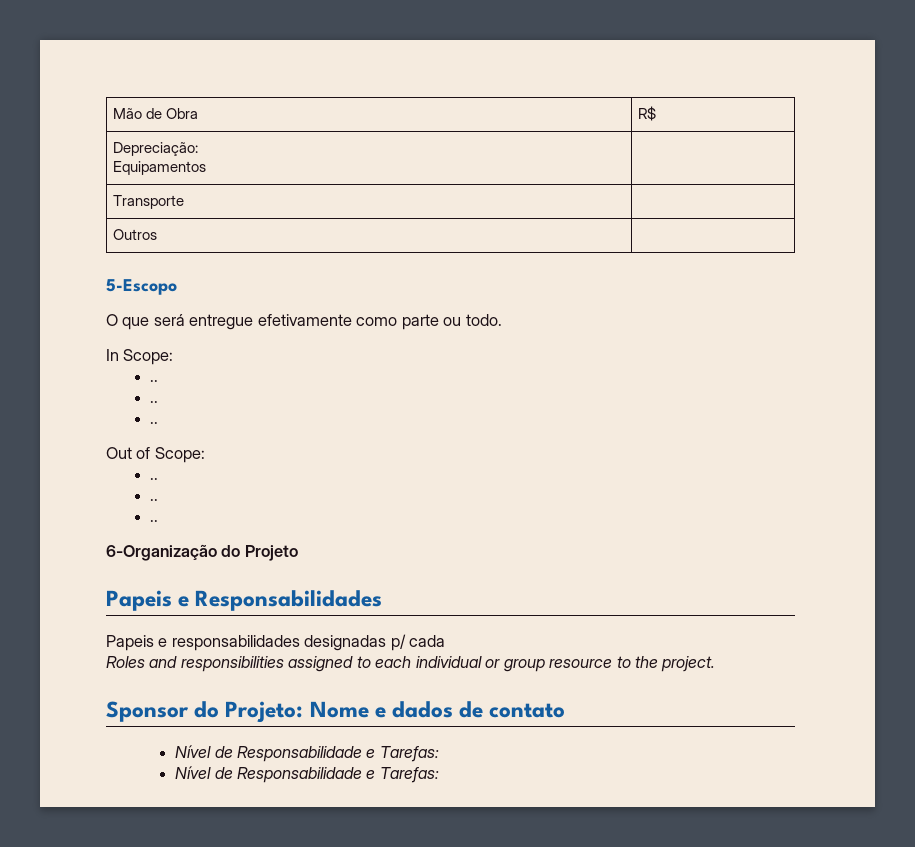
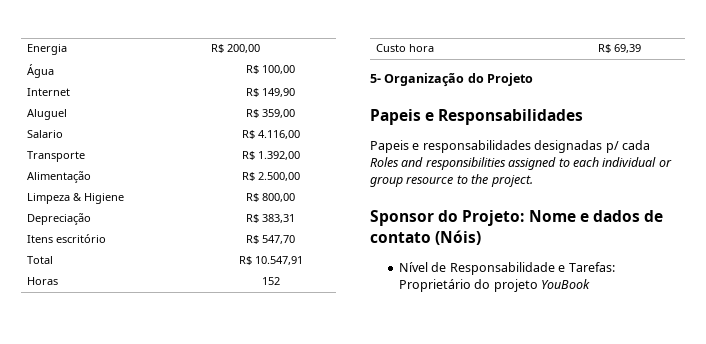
[113,108,199,119] [638,106,657,121] [113,142,199,156] [113,161,207,175] [113,195,185,209] [113,229,158,240] [106,279,177,295] [106,314,502,330] [106,349,174,365] [149,380,158,382] [149,401,158,403] [149,422,158,424] [106,447,205,463] [149,478,158,480] [149,499,158,501] [149,520,158,522] [106,544,217,561] Mão de Obra | R$ // Depreciação: // Equipamentos | // Transporte | // Outros | // 5-Escopo // O que será entregue efetivamente como parte ou todo. // In Scope: // .. // .. // .. // Out of Scope: // .. // .. // .. // 6-Organização -> [27,44,68,55] [211,44,261,53] [27,64,55,78] [246,65,295,74] [27,88,71,96] [246,88,295,97] [27,109,68,120] [246,109,295,118] [27,130,64,138] [241,130,300,139] [27,151,86,162] [241,151,300,160] [27,171,92,183] [241,172,300,181] [27,193,125,204] [246,193,295,202] [27,213,92,225] [246,214,295,223] [27,234,107,243] [246,235,295,244] [27,256,54,264] [238,256,303,265] [27,277,59,285] [261,277,280,285] [376,44,435,52] [598,44,641,53] [370,73,465,87] Energia | R$ 200,00 // Água | R$ 100,00 // Internet | R$ 149,90 // Aluguel | R$ 359,00 // Salario | R$ 4.116,00 // Transporte | R$ 1.392,00 // Alimentação | R$ 2.500,00 // Limpeza & Higiene | R$ 800,00 // Depreciação | R$ 383,31 // Itens escritório | R$ 547,70 // Total | R$ 10.547,91 // Horas | 152 // Custo hora | R$ 69,39 // 5- Organização
[175,745,439,762] [175,766,439,783] // Nível de Responsabilidade e Tarefas: // Nível de Responsabilidade e Tarefas: -> [435,230,482,245] [399,262,615,275] [399,279,591,292] (Nóis) // Nível de Responsabilidade e Tarefas: Proprietário do projeto YouBook

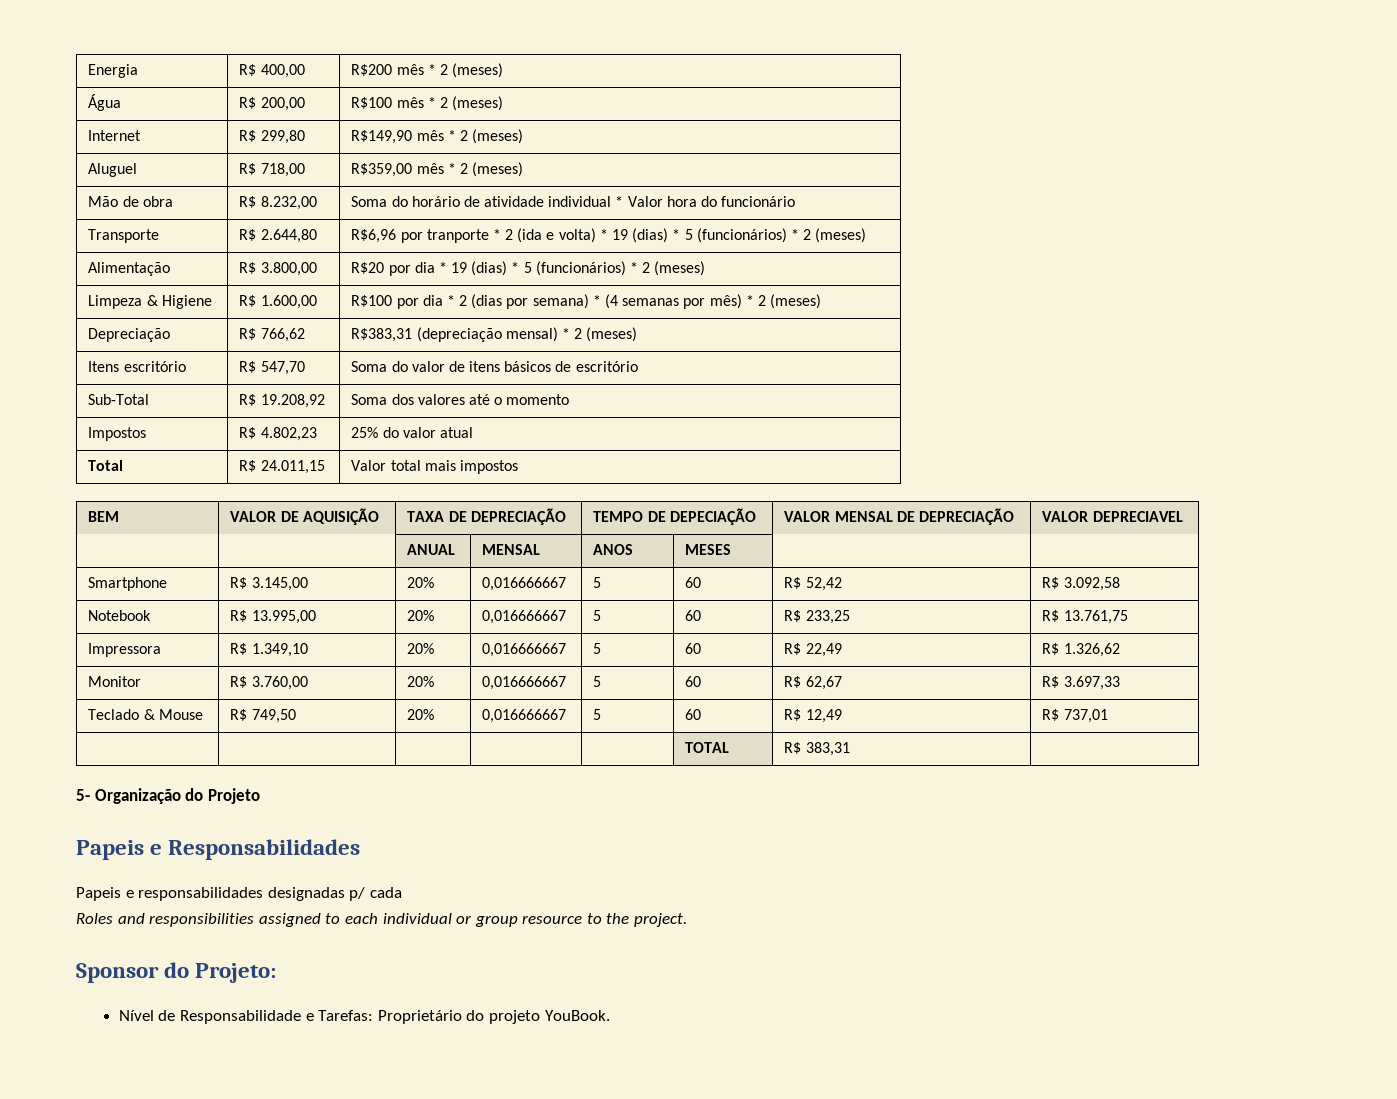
[227,44,261,53] [27,64,55,78] [246,65,295,74] [27,88,71,96] [246,88,295,97] [27,109,68,120] [246,109,295,118] [27,130,64,138] [241,130,300,139] [27,151,86,162] [241,151,300,160] [27,171,92,183] [241,172,300,181] [27,193,125,204] [246,193,295,202] [27,213,92,225] [246,214,295,223] [27,234,107,243] [246,235,295,244] [27,256,54,264] [238,256,303,265] [27,277,59,285] [261,277,280,285] [376,44,435,52] [598,44,641,53] 200,00 // Água | R$ 100,00 // Internet | R$ 149,90 // Aluguel | R$ 359,00 // Salario | R$ 4.116,00 // Transporte | R$ 1.392,00 // Alimentação | R$ 2.500,00 // Limpeza & Higiene | R$ 800,00 // Depreciação | R$ 383,31 // Itens escritório | R$ 547,70 // Total | R$ 10.547,91 // Horas | 152 // Custo hora | R$ 69,39 -> [260,64,305,78] [351,63,504,78] [88,94,122,111] [239,97,305,111] [351,96,504,111] [88,130,142,141] [239,130,305,144] [351,129,524,144] [88,163,138,177] [239,163,305,177] [351,162,524,177] [88,196,173,207] [239,196,317,210] [351,196,796,207] [88,229,160,243] [239,229,317,243] [351,228,867,243] [88,262,171,276] [239,262,317,276] [351,261,706,276] [88,295,212,309] [239,295,317,309] [351,294,822,309] [88,328,171,342] [239,328,305,342] [351,327,638,342] [88,361,186,372] [239,361,305,375] [351,361,638,372] [88,394,150,405] [239,394,325,408] [351,394,570,405] [88,427,147,441] [239,427,317,441] [351,427,473,438] [88,460,124,471] [239,460,325,474] [351,460,518,474] [88,511,120,522] [230,508,379,525] [407,508,566,525] [593,508,756,525] [784,508,1014,525] [1042,511,1183,522] [407,544,456,555] [482,544,541,555] [593,544,634,555] [685,544,732,555] [88,577,168,591] [230,577,308,591] [407,577,435,588] [482,577,567,591] [593,577,602,588] [685,577,702,588] [784,577,842,591] [1042,577,1120,591] [88,610,152,621] [230,610,316,624] [407,610,435,621] [482,610,567,624] [593,610,602,621] [685,610,702,621] [784,610,850,624] [1042,610,1128,624] [88,643,162,657] [230,643,308,657] [407,643,435,654] [482,643,567,657] [593,643,602,654] [685,643,702,654] [784,643,842,657] [1042,643,1120,657] [88,676,142,687] [230,676,308,690] [407,676,435,687] [482,676,567,690] [593,676,602,687] [685,676,702,687] [784,676,842,690] [1042,676,1120,690] [88,709,203,720] [230,709,296,723] [407,709,435,720] [482,709,567,723] [593,709,602,720] [685,709,702,720] [784,709,842,723] [1042,709,1108,723] [685,742,730,753] [784,742,850,756] 400,00 | R$200 mês * 2 (meses) // Água | R$ 200,00 | R$100 mês * 2 (meses) // Internet | R$ 299,80 | R$149,90 mês * 2 (meses) // Aluguel | R$ 718,00 | R$359,00 mês * 2 (meses) // Mão de obra | R$ 8.232,00 | Soma do horário de atividade individual * Valor hora do funcionário // Transporte | R$ 2.644,80 | R$6,96 por tranporte * 2 (ida e volta) * 19 (dias) * 5 (funcionários) * 2 (meses) // Alimentação | R$ 3.800,00 | R$20 por dia * 19 (dias) * 5 (funcionários) * 2 (meses) // Limpeza & Higiene | R$ 1.600,00 | R$100 por dia * 2 (dias por semana) * (4 semanas por mês) * 2 (meses) // Depreciação | R$ 766,62 | R$383,31 (depreciação mensal) * 2 (meses) // Itens escritório | R$ 547,70 | Soma do valor de itens básicos de escritório // Sub-Total | R$ 19.208,92 | Soma dos valores até o momento // Impostos | R$ 4.802,23 | 25% do valor atual // Total | R$ 24.011,15 | Valor total mais impostos // BEM | VALOR DE AQUISIÇÃO | TAXA DE DEPRECIAÇÃO | TEMPO DE DEPECIAÇÃO | VALOR MENSAL DE DEPRECIAÇÃO | VALOR DEPRECIAVEL // | | ANUAL | MENSAL | ANOS | MESES | | // Smartphone | R$ 3.145,00 | 20% | 0,016666667 | 5 | 60 | R$ 52,42 | R$ 3.092,58 // Notebook | R$ 13.995,00 | 20% | 0,016666667 | 5 | 60 | R$ 233,25 | R$ 13.761,75 // Impressora | R$ 1.349,10 | 20% | 0,016666667 | 5 | 60 | R$ 22,49 | R$ 1.326,62 // Monitor | R$ 3.760,00 | 20% | 0,016666667 | 5 | 60 | R$ 62,67 | R$ 3.697,33 // Teclado & Mouse | R$ 749,50 | 20% | 0,016666667 | 5 | 60 | R$ 12,49 | R$ 737,01 // | | | | | TOTAL | R$ 383,31 |
[528,210,664,222] [370,230,482,245] Nome e dados de contato (Nóis) -> (277, 973) none
[541,279,591,289] YouBook -> [544,1010,610,1021] YouBook.

